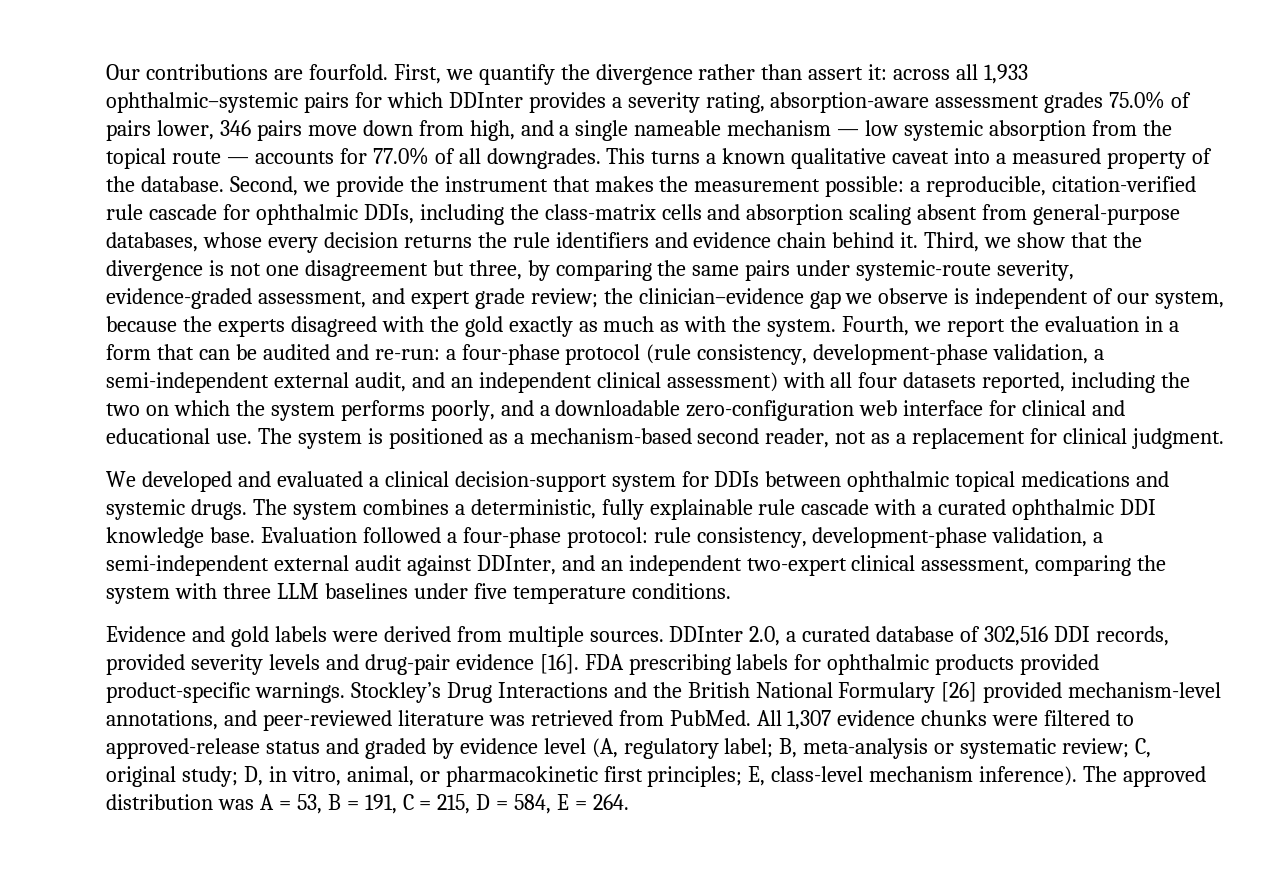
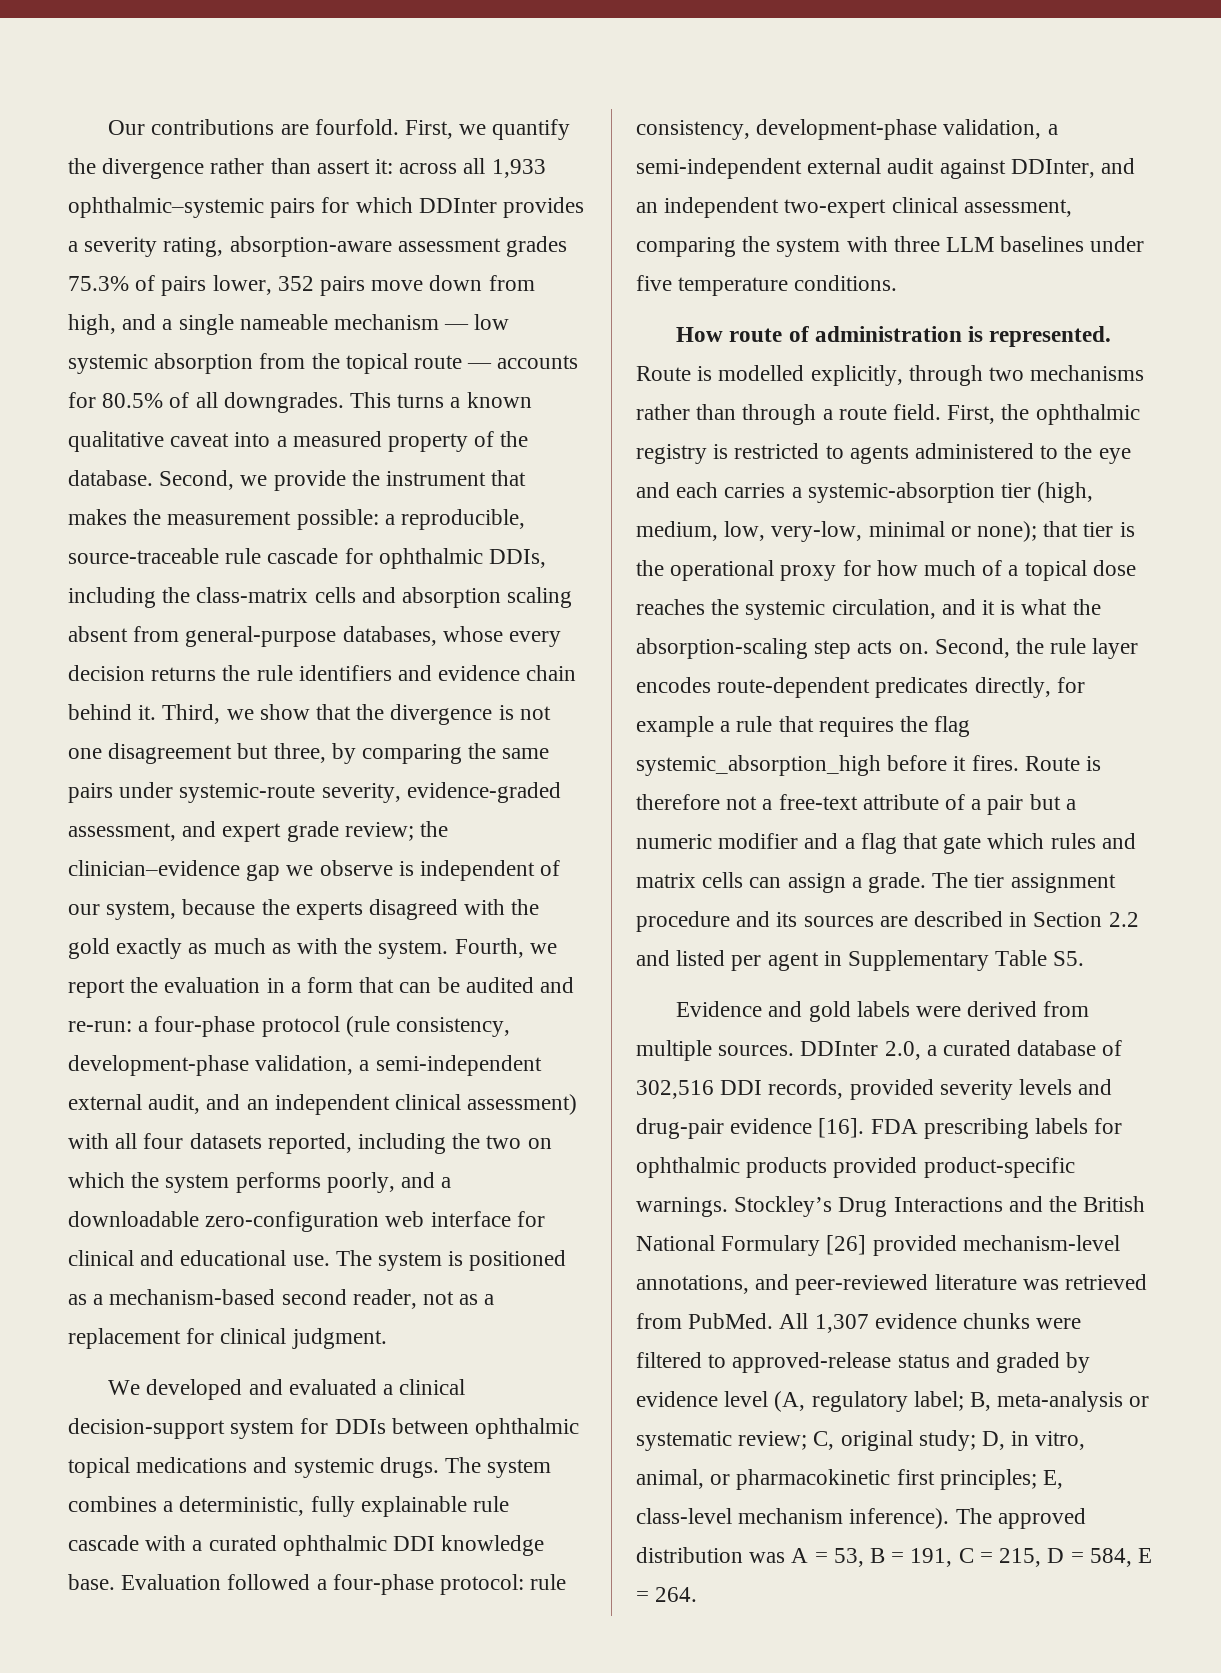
[1109,91,1166,109] 75.0% -> [68,276,129,291] 75.3%
[219,120,251,136] 346 -> [277,276,314,291] 352
[372,147,429,165] 77.0% -> [102,393,164,408] 80.5%
[1052,176,1197,192] citation-verified -> [68,548,219,564] source-traceable
(731, 591) none -> [676,326,1112,347] [636,365,1145,386] [636,404,1140,425] [636,443,1131,464] [636,482,1094,503] [636,521,1135,542] [636,560,1136,581] [636,599,1101,620] [636,638,1139,659] [636,677,1085,698] [636,716,971,737] [636,755,1102,776] [636,794,1076,815] [636,833,1136,854] [636,872,1116,893] [636,911,1139,932] [636,950,1085,971] // How route of administration is represented. Route is modelled explicitly, through two mechanisms rather than through a route field. First, the ophthalmic registry is restricted to agents administered to the eye and each carries a systemic-absorption tier (high, medium, low, very-low, minimal or none); that tier is the operational proxy for how much of a topical dose reaches the systemic circulation, and it is what the absorption-scaling step acts on. Second, the rule layer encodes route-dependent predicates directly, for example a rule that requires the flag systemic_absorption_high before it fires. Route is therefore not a free-text attribute of a pair but a numeric modifier and a flag that gate which rules and matrix cells can assign a grade. The tier assignment procedure and its sources are described in Section 2.2 and listed per agent in Supplementary Table S5.

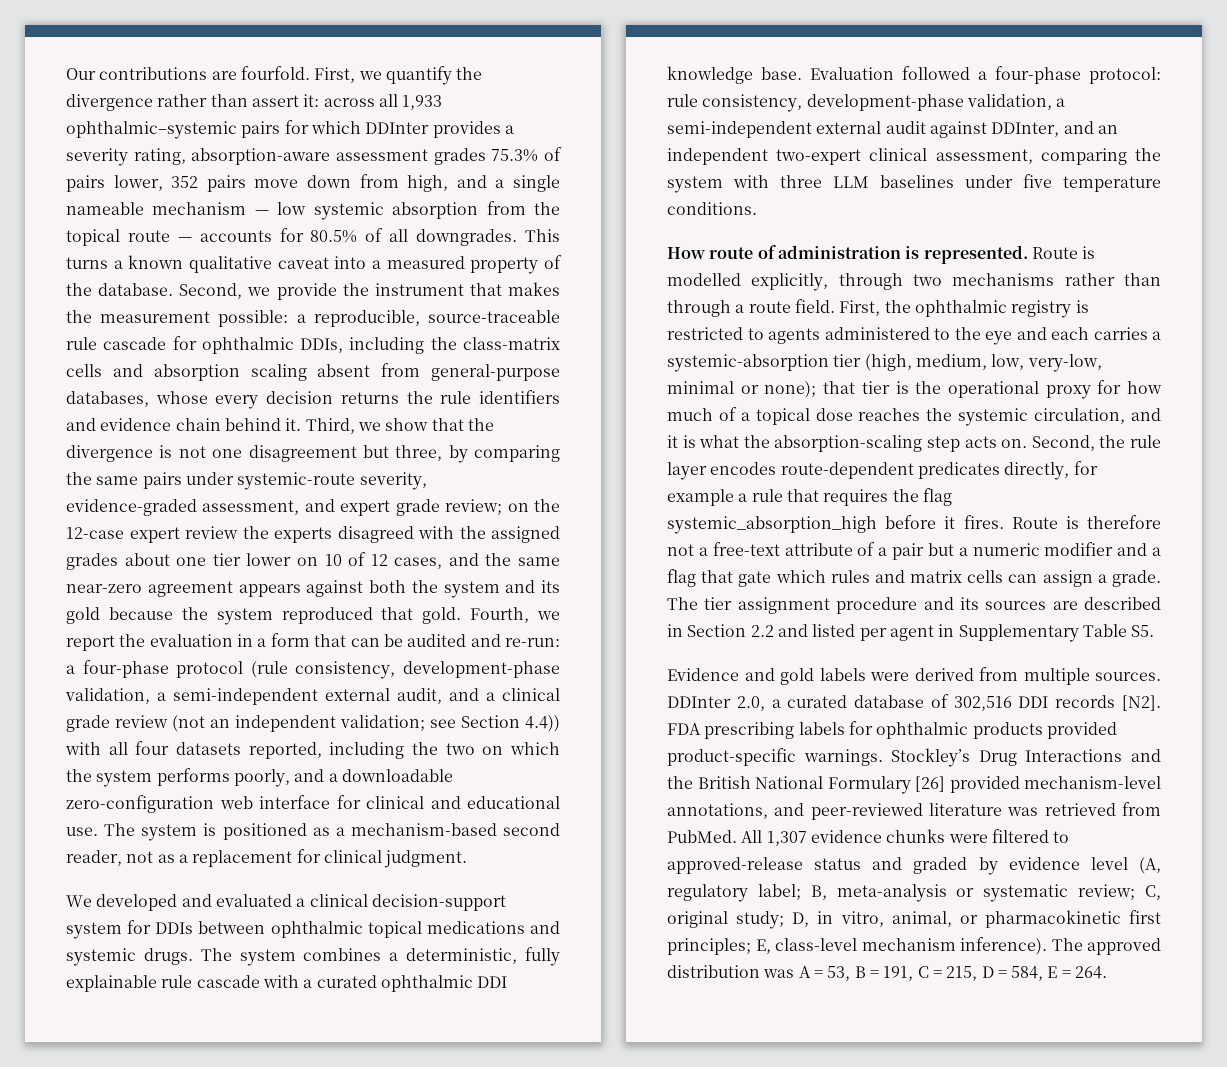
[420,821,449,837] [68,860,561,881] [68,899,256,920] the clinician–evidence gap we observe is independent of our system, because -> [507,499,560,512] [66,526,238,543] on the 12-case expert review
[68,938,449,959] gold exactly as much as with the system. -> [491,526,560,543] [66,552,560,570] [66,580,560,598] [66,607,462,625] assigned grades about one tier lower on 10 of 12 cases, and the same near-zero agreement appears against both the system and its gold because the system reproduced that gold.
[246,1094,578,1115] an independent clinical assessment) -> [486,688,560,701] [66,715,560,732] a clinical grade review (not an independent validation; see Section 4.4))
[768,1079,1113,1100] [636,1118,865,1139] records, provided severity levels and drug-pair evidence [16]. -> [1055,695,1161,711] records [N2].

